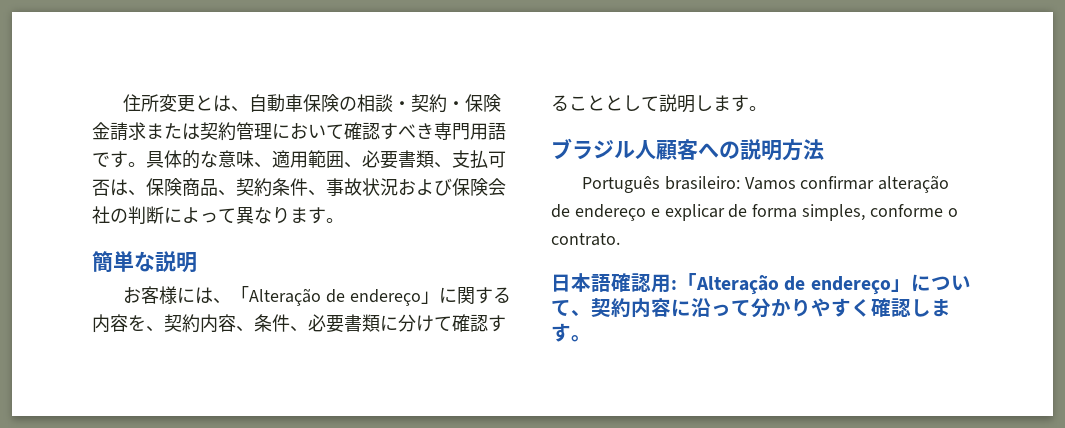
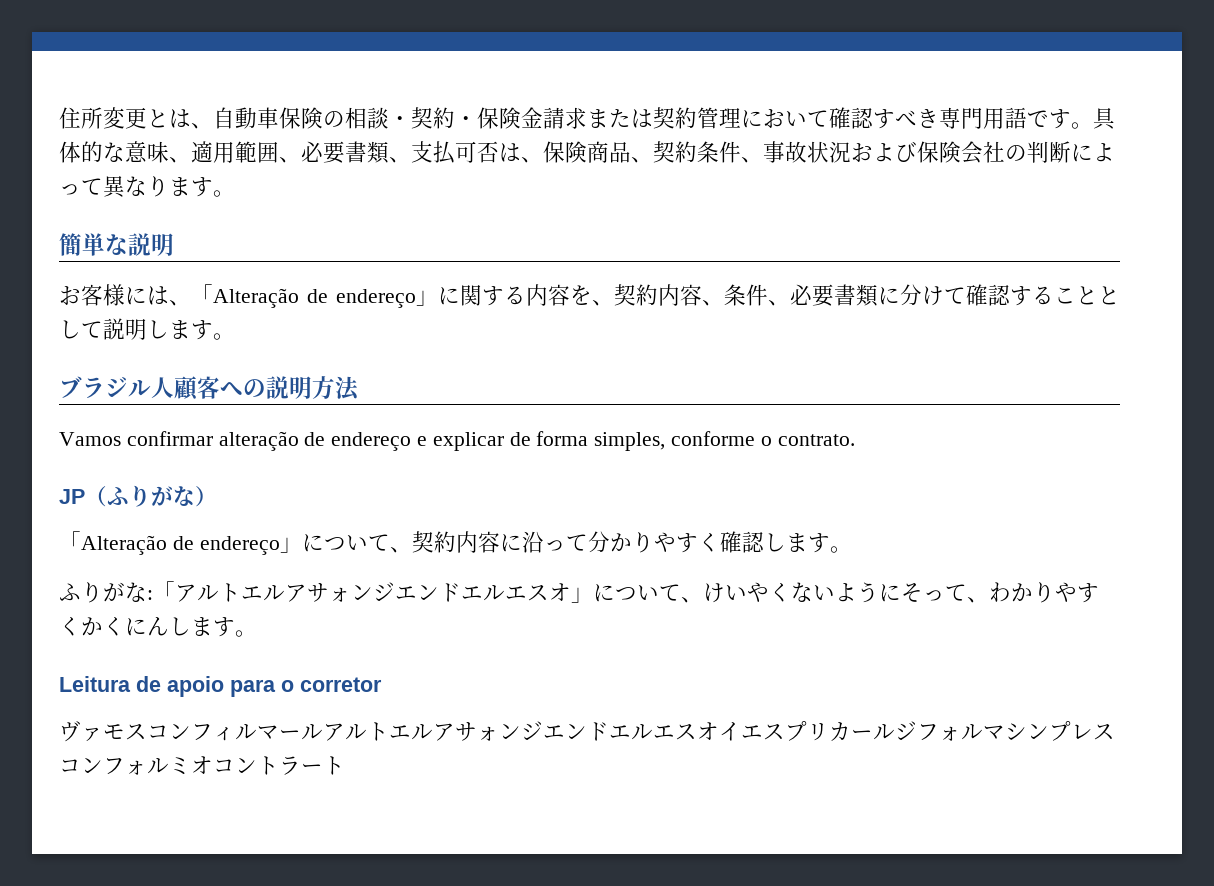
[581,176,740,193] Português brasileiro: -> (360, 388) none
[551,273,677,293] 日本語確認用: -> [59,485,217,507] JP（ふりがな） //
(591, 338) none -> [59,581,1099,603] [59,616,257,637] [59,676,382,697] [59,721,1115,742] [59,756,345,775] // ふりがな:「アルトエルアサォンジエンドエルエスオ」について、けいやくないようにそって、わかりやすくかくにんします。 // Leitura de apoio para o corretor // ヴァモスコンフィルマールアルトエルアサォンジエンドエルエスオイエスプリカールジフォルマシンプレスコンフォルミオコントラート

